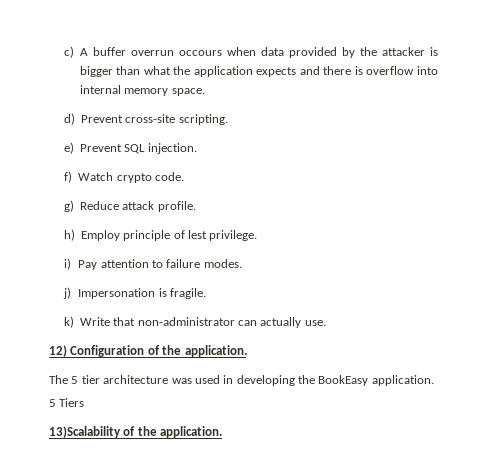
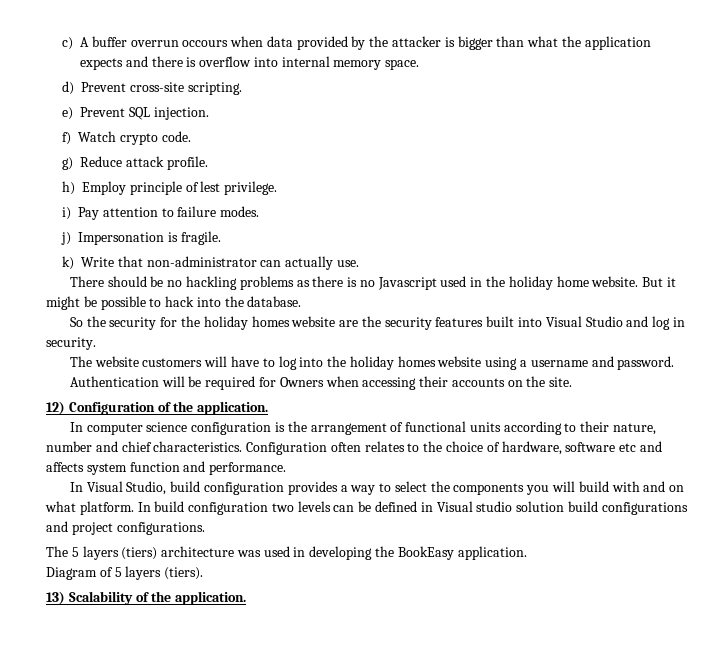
(326, 323) none -> [69,276,676,290] [46,296,302,310] [69,316,685,330] [46,337,96,350] [69,356,675,370] [69,376,573,390] // There should be no hackling problems as there is no Javascript used in the holiday home website. But it might be possible to hack into the database. // So the security for the holiday homes website are the security features built into Visual Studio and log in security. // The website customers will have to log into the holiday homes website using a username and password. // Authentication will be required for Owners when accessing their accounts on the site.
(247, 351) none -> [69,421,656,435] [46,441,662,455] [46,461,287,475] [69,481,685,495] [45,501,688,515] [46,521,205,535] // In computer science configuration is the arrangement of functional units according to their nature, number and chief characteristics. Configuration often relates to the choice of hardware, software etc and affects system function and performance. // In Visual Studio, build configuration provides a way to select the components you will build with and on what platform. In build configuration two levels can be defined in Visual studio solution build configurations and project configurations.
[81,375,100,384] tier -> [82,546,158,560] layers (tiers)
[49,398,85,407] [49,426,121,438] 5 Tiers // 13)Scalability -> [46,566,204,580] [46,591,133,605] Diagram of 5 layers (tiers). // 13) Scalability

